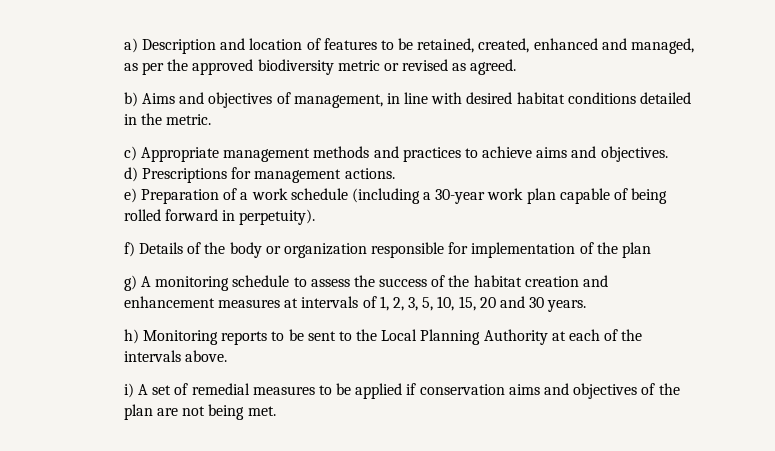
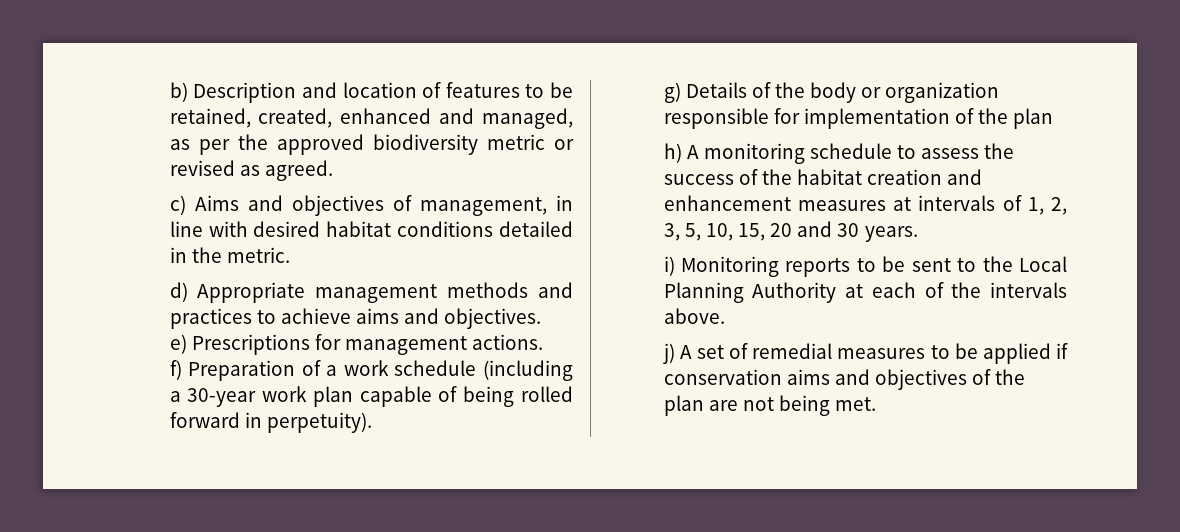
[123,38,138,53] a) -> [169,82,188,102] b)
[123,92,138,107] b) -> [169,195,186,215] c)
[123,146,137,161] c) -> [169,282,188,302] d)
[123,167,138,182] d) -> [169,334,187,354] e)
[123,188,137,203] e) -> [169,360,182,380] f)
[123,242,135,257] f) -> [663,82,681,103] g)
[123,275,137,291] g) -> [663,143,682,163] h)
[123,329,139,344] h) -> [663,256,675,276] i)
[123,383,134,398] i) -> [662,343,675,364] j)

